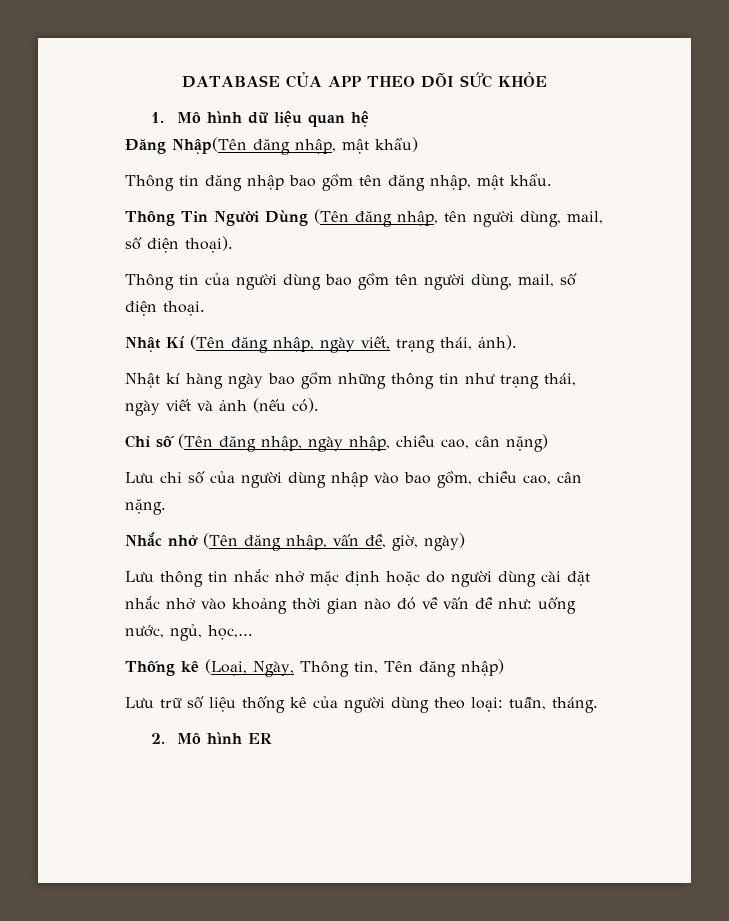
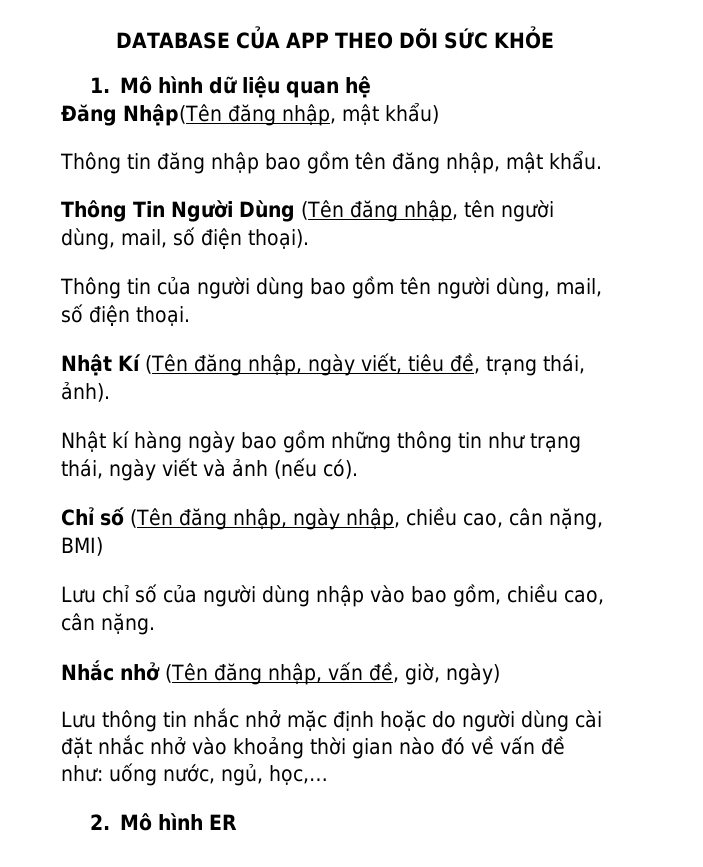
(390, 343) none -> [407,353,480,374] tiêu đề,
[506,434,548,452] nặng) -> [548,508,603,530] [61,537,103,556] nặng, BMI)
[125,659,504,677] [125,696,598,713] // Thống kê (Loại, Ngày, Thông tin, Tên đăng nhập) // Lưu trữ số liệu thống kê của người dùng theo loại: tuần, tháng. -> (328, 775) none

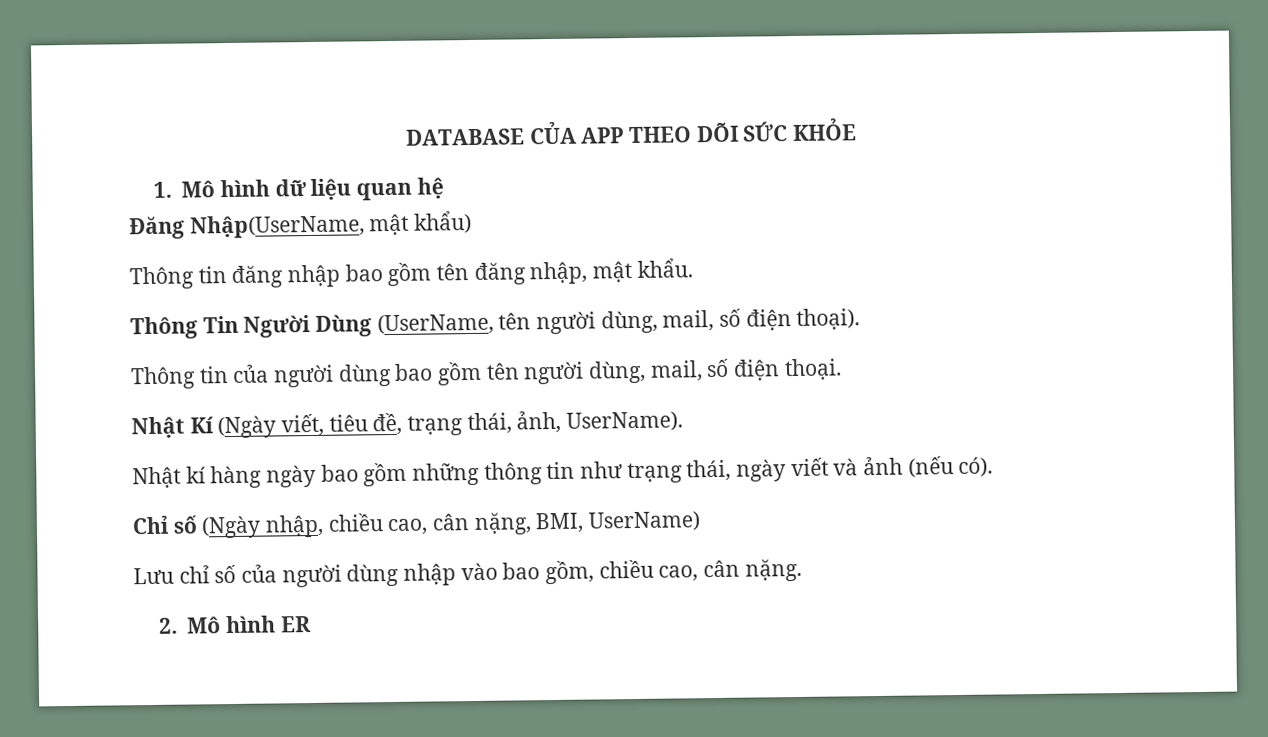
[123,104,336,126] Nhập(Tên đăng nhập, -> [189,214,365,239] Nhập(UserName,
[301,200,458,222] (Tên đăng nhập, -> [376,313,494,336] (UserName,
[145,354,355,376] (Tên đăng nhập, ngày -> [217,415,277,439] (Ngày
[61,381,110,402] ảnh). -> [516,410,684,434] ảnh, UserName).
[130,508,340,530] (Tên đăng nhập, ngày -> [201,515,262,539] (Ngày
[61,537,103,556] BMI) -> [535,511,702,534] BMI, UserName)
[61,660,500,685] [61,708,602,732] [61,735,565,759] [61,763,328,786] // Nhắc nhở (Tên đăng nhập, vấn đề, giờ, ngày) // Lưu thông tin nhắc nhở mặc định hoặc do người dùng cài đặt nhắc nhở vào khoảng thời gian nào đó về vấn đề như: uống nước, ngủ, học,… -> (802, 570) none

